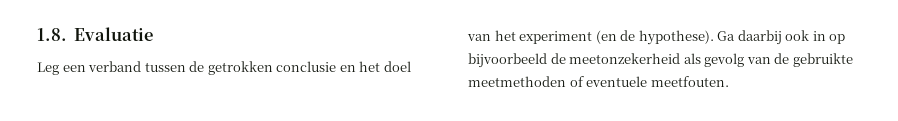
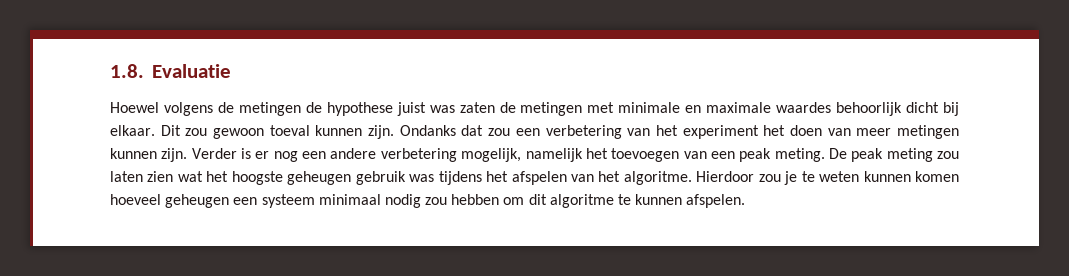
[37,61,411,75] [467,30,846,45] [468,53,853,68] [468,76,729,87] Leg een verband tussen de getrokken conclusie en het doel van het experiment (en de hypothese). Ga daarbij ook in op bijvoorbeeld de meetonzekerheid als gevolg van de gebruikte meetmethoden of eventuele meetfouten. -> [110,102,960,116] [110,125,960,139] [110,148,960,162] [110,171,960,185] [110,194,746,208] Hoewel volgens de metingen de hypothese juist was zaten de metingen met minimale en maximale waardes behoorlijk dicht bij elkaar. Dit zou gewoon toeval kunnen zijn. Ondanks dat zou een verbetering van het experiment het doen van meer metingen kunnen zijn. Verder is er nog een andere verbetering mogelijk, namelijk het toevoegen van een peak meting. De peak meting zou laten zien wat het hoogste geheugen gebruik was tijdens het afspelen van het algoritme. Hierdoor zou je te weten kunnen komen hoeveel geheugen een systeem minimaal nodig zou hebben om dit algoritme te kunnen afspelen.

